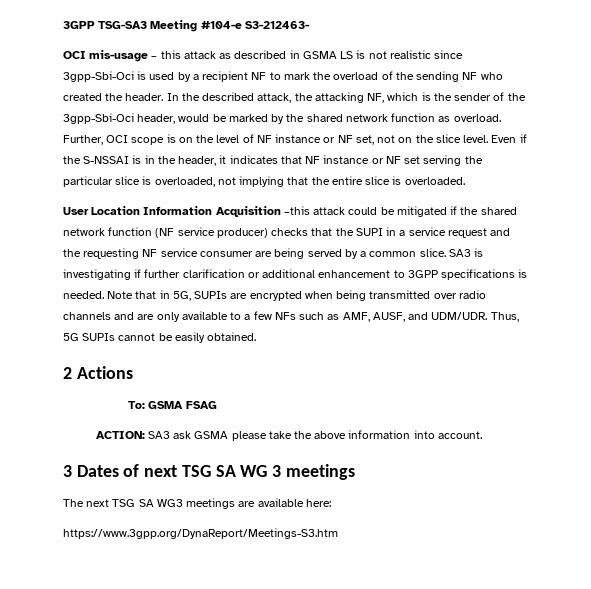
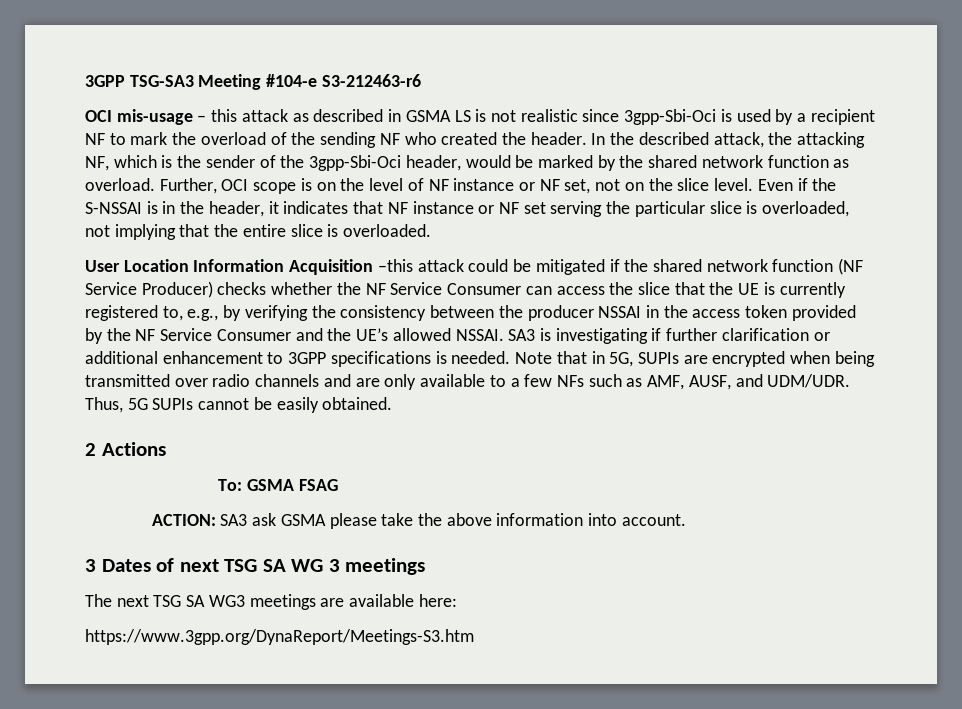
[244,21,310,29] S3-212463- -> [321,74,421,87] S3-212463-r6
[177,227,511,238] [63,248,446,259] service producer) checks that the SUPI in a service request and the requesting NF service consumer are being served by a common slice. -> [85,281,846,298] [85,305,856,321] [85,328,504,344] Service Producer) checks whether the NF Service Consumer can access the slice that the UE is currently registered to, e.g., by verifying the consistency between the producer NSSAI in the access token provided by the NF Service Consumer and the UE’s allowed NSSAI.

